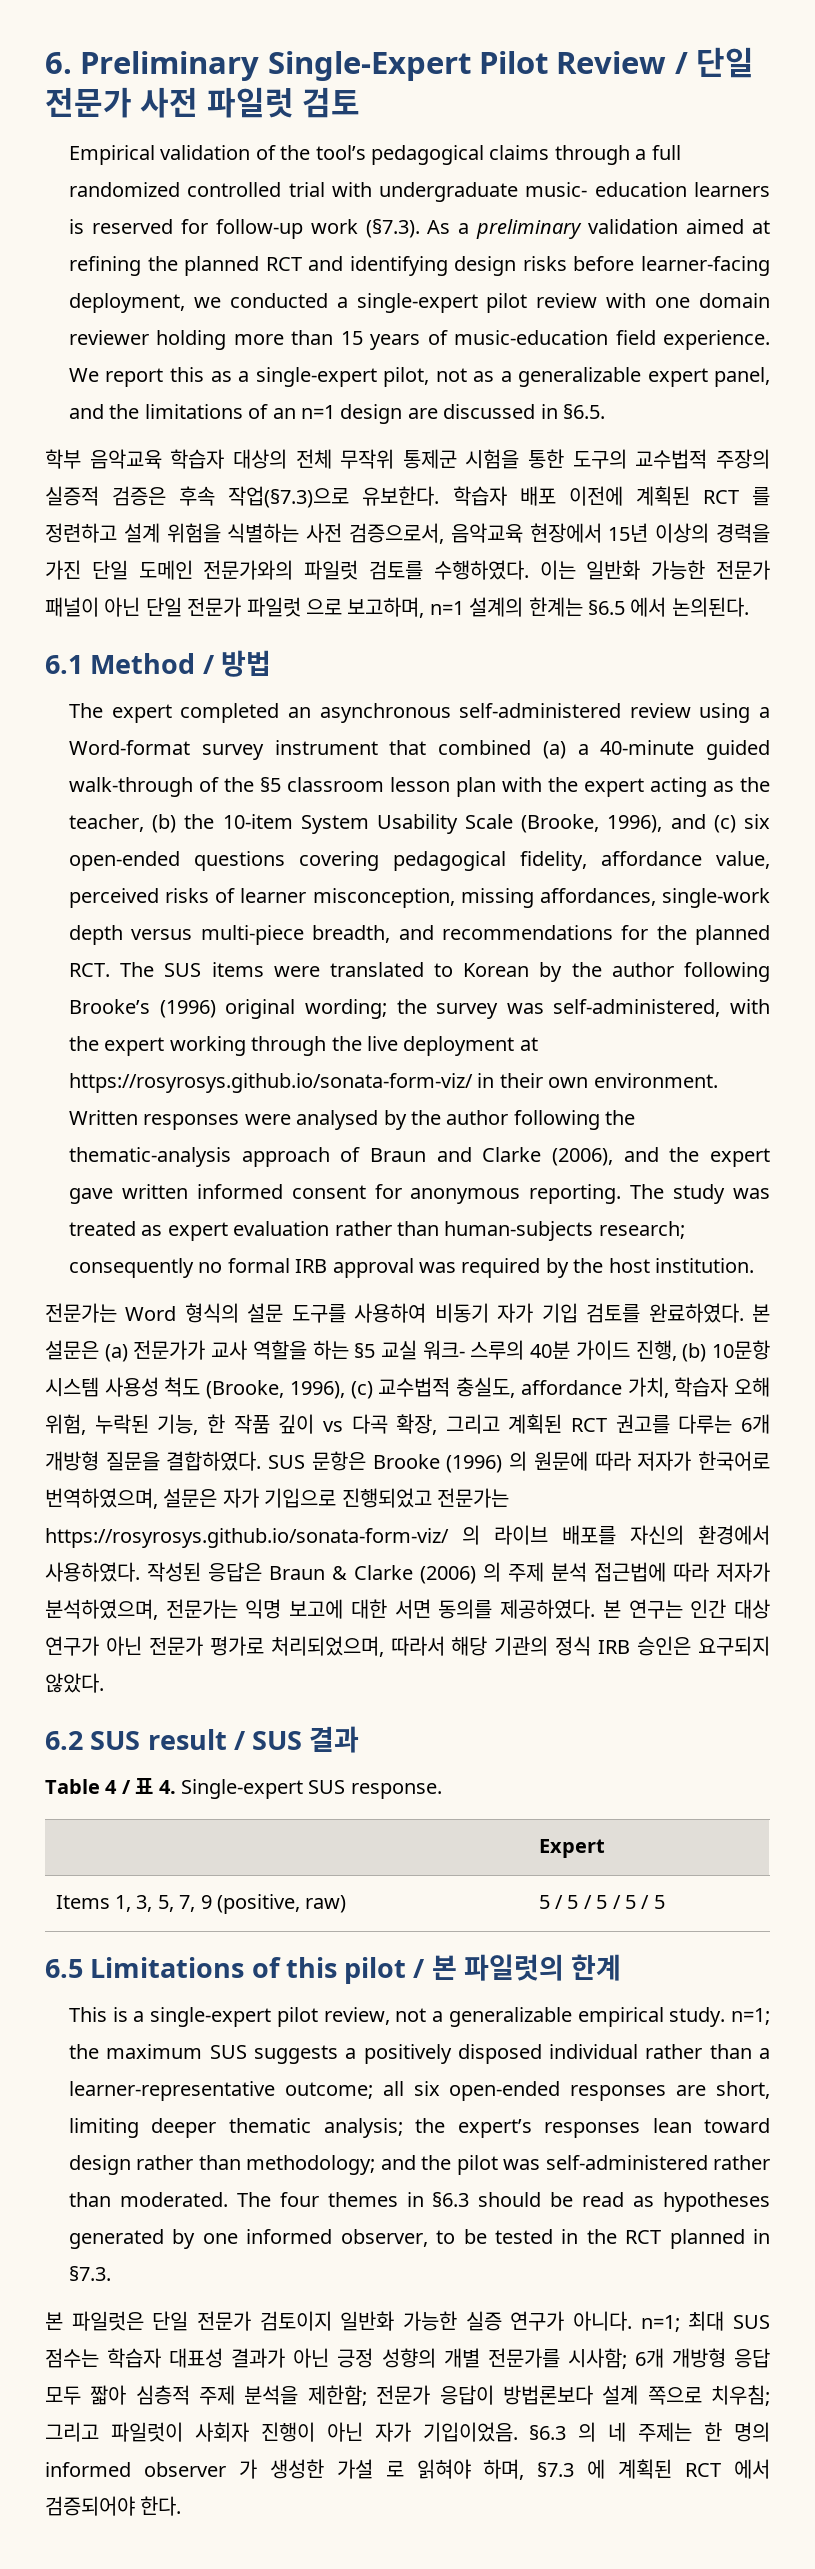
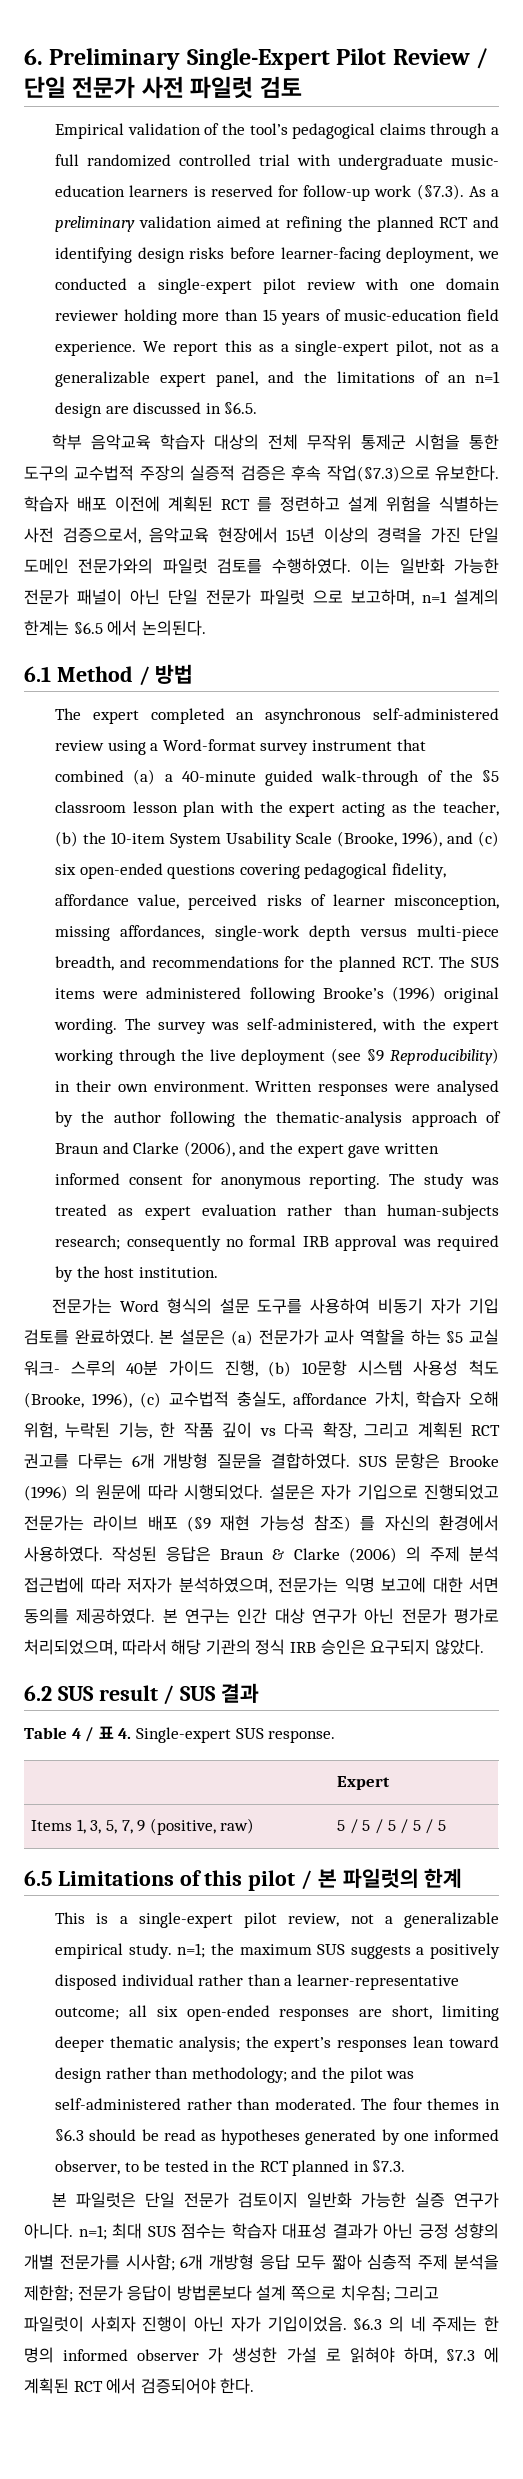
[329,962,674,982] translated to Korean by the author -> [146,987,242,999] administered
[304,999,427,1019] wording; the -> [54,1018,151,1034] wording. The
[519,1037,538,1051] [68,1073,473,1093] at https://rosyrosys.github.io/sonata-form-viz/ -> [331,1048,499,1065] (see §9 Reproducibility)
[637,1451,771,1471] [45,1488,158,1509] 저자가 한국어로 번역하였으며, -> [184,1484,263,1500] 시행되었다.
[45,1525,616,1548] https://rosyrosys.github.io/sonata-form-viz/ 의 라이브 배포를 -> [93,1515,376,1532] 라이브 배포 (§9 재현 가능성 참조) 를

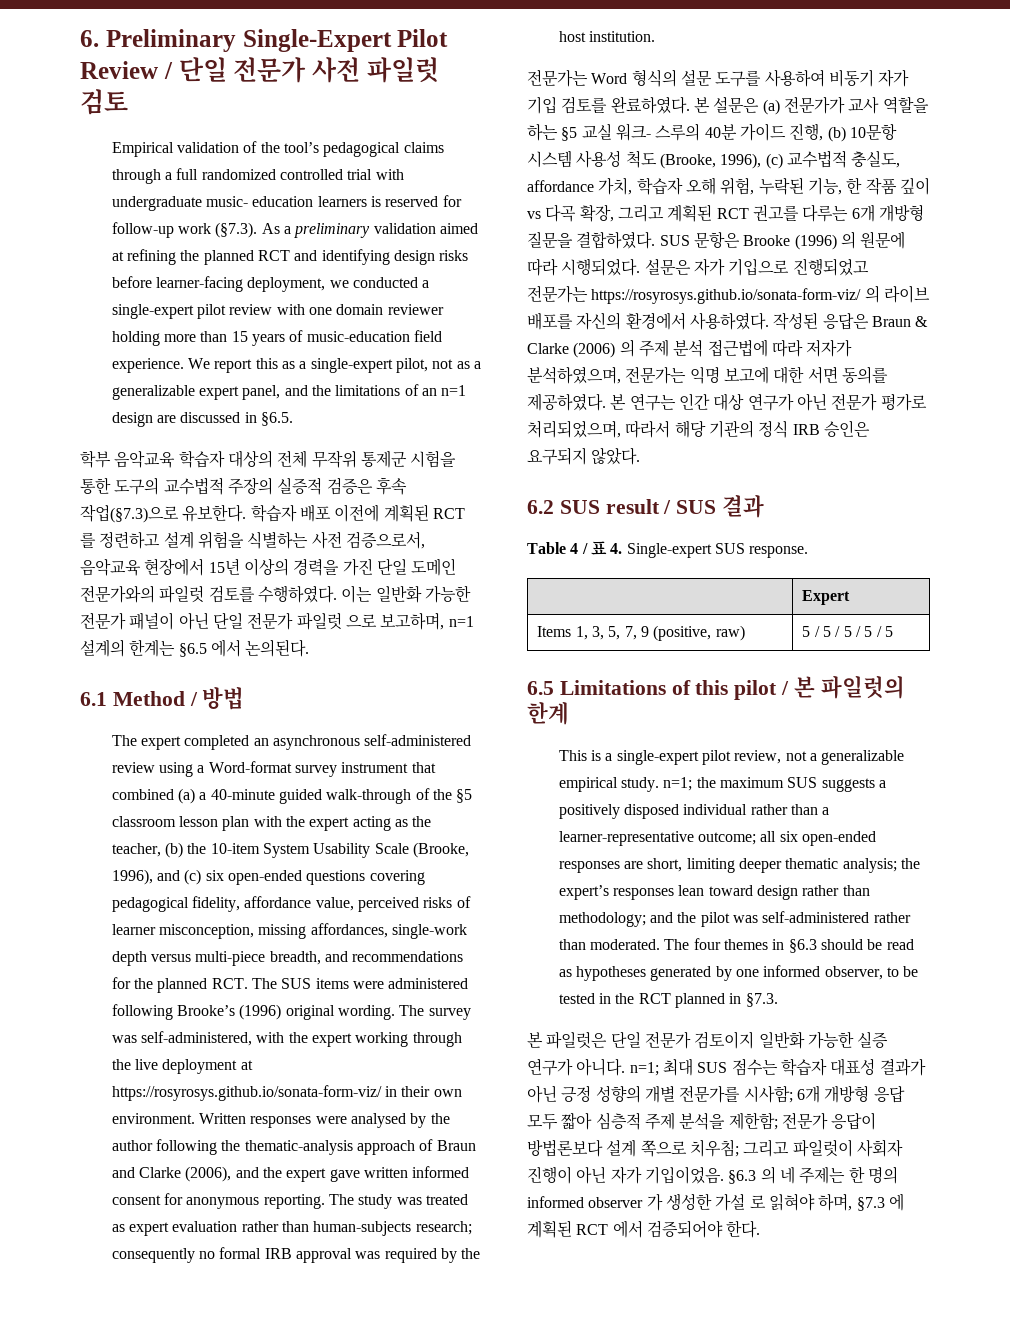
[331,1048,499,1065] (see §9 Reproducibility) -> [240,1060,253,1070] [111,1085,382,1101] at https://rosyrosys.github.io/sonata-form-viz/
[93,1515,376,1532] 라이브 배포 (§9 재현 가능성 참조) 를 -> [591,285,930,304] [527,312,573,330] https://rosyrosys.github.io/sonata-form-viz/ 의 라이브 배포를

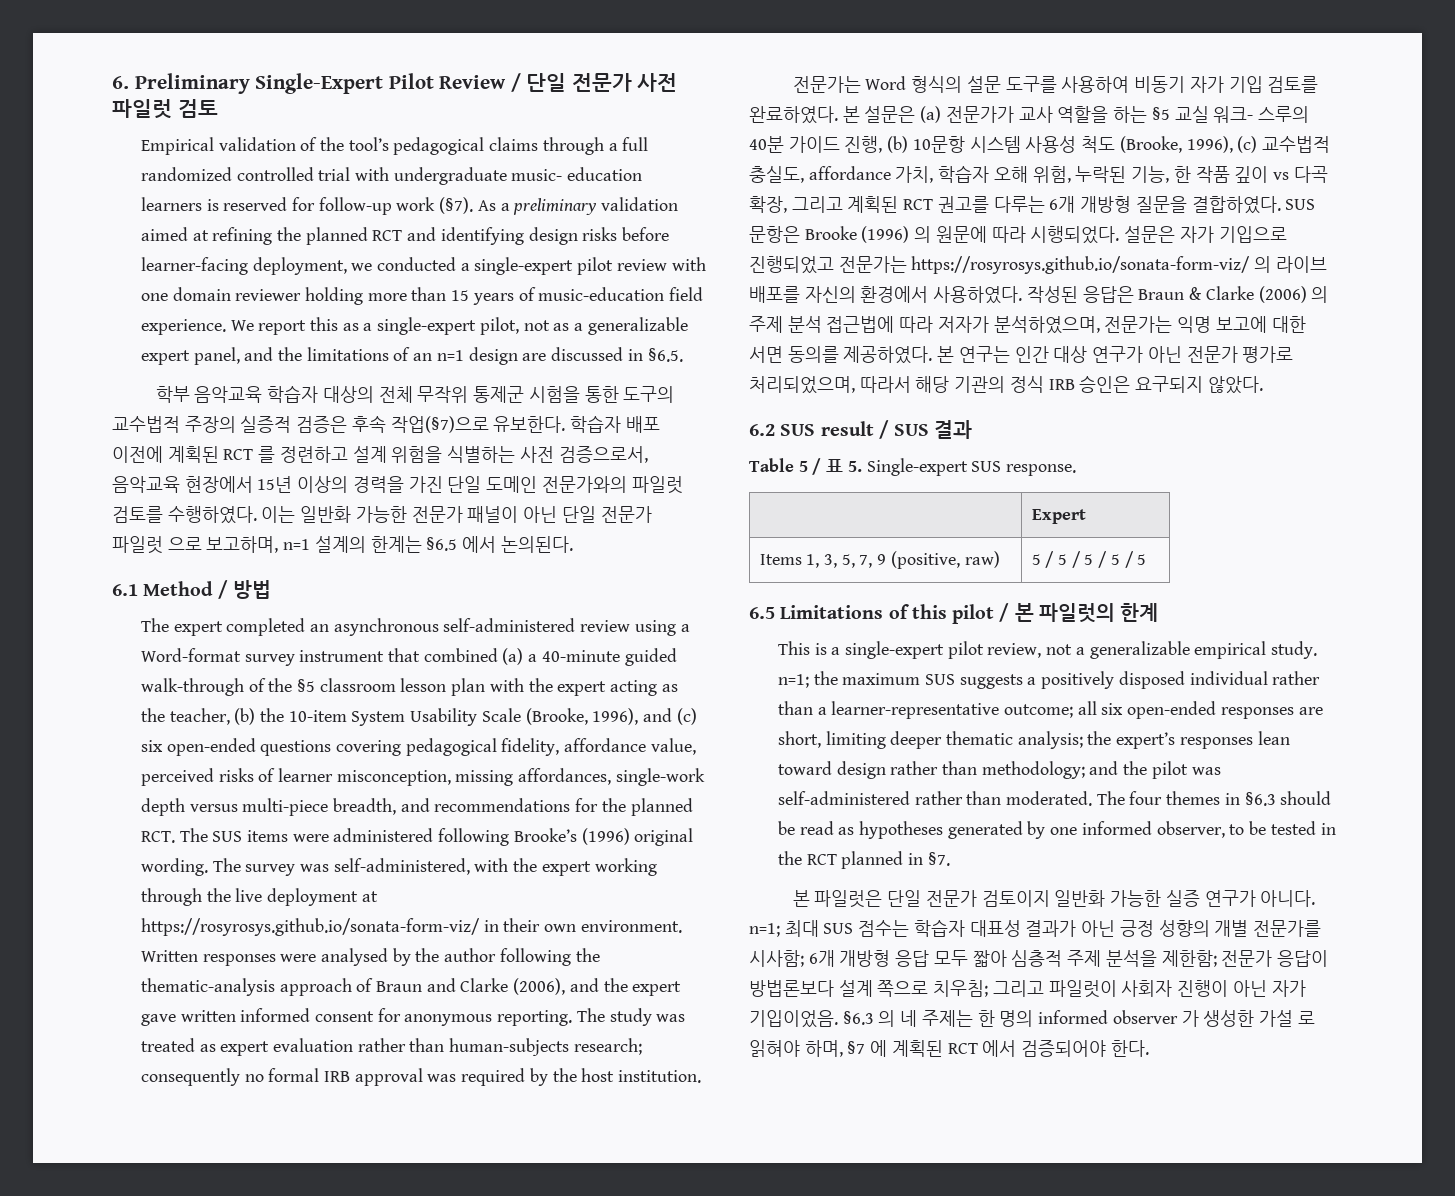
[215,222,258,238] (§7.3). -> [439,197,474,214] (§7).
[80,504,179,523] 작업(§7.3)으로 -> [390,416,489,433] 작업(§7)으로
[570,543,579,554] 4 -> [798,461,808,472] 5
[610,543,623,554] 4. -> [847,461,862,472] 5.
[745,993,778,1007] §7.3. -> [927,852,950,866] §7.
[856,1197,885,1211] §7.3 -> [847,1041,866,1054] §7

